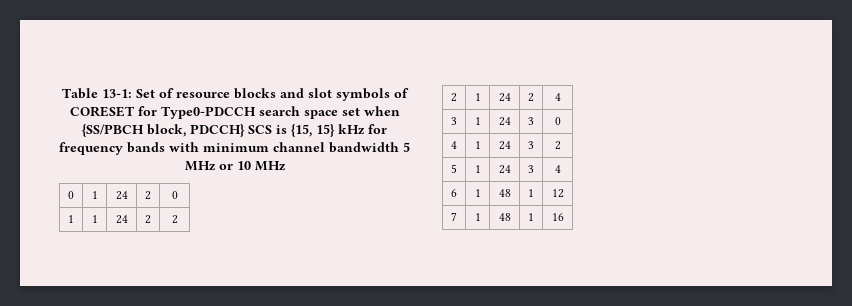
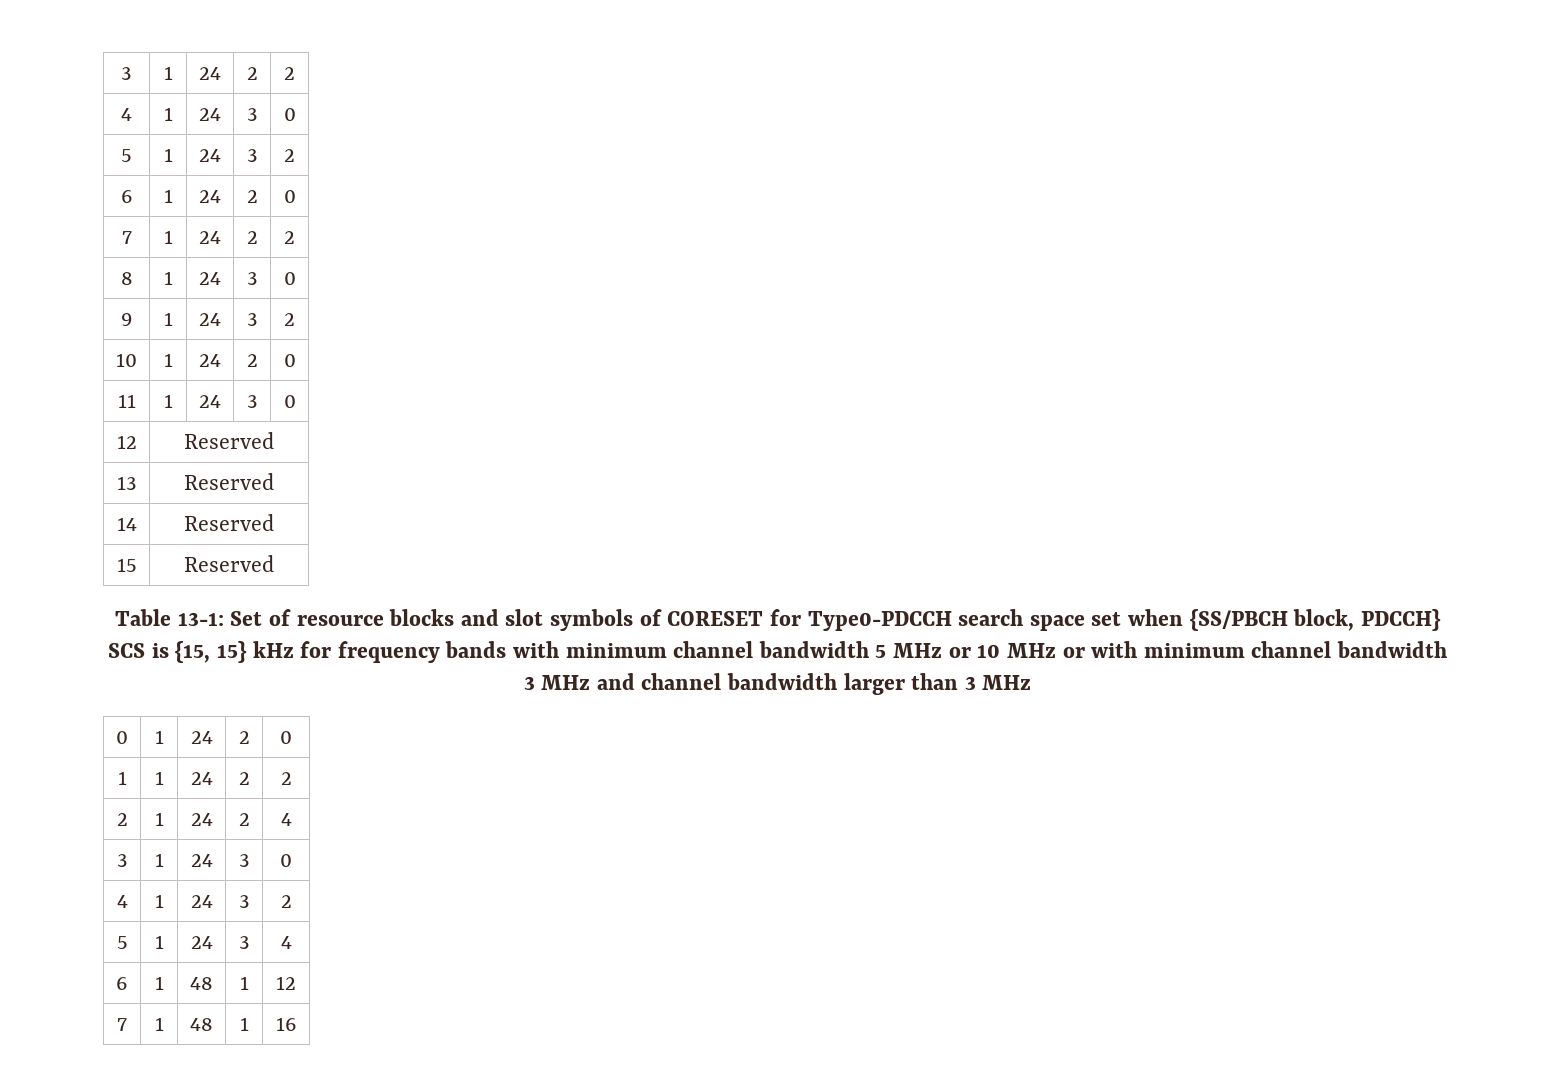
(62, 93) none -> [121,67,132,80] [163,66,173,80] [199,67,221,80] [246,67,258,80] [284,67,295,80] [121,108,132,121] [163,107,173,121] [199,108,221,121] [246,108,258,121] [283,108,296,121] [121,149,132,162] [163,148,173,162] [199,149,221,162] [246,149,258,162] [284,149,295,162] [120,190,133,203] [163,189,173,203] [199,190,221,203] [246,190,258,203] [283,190,296,203] [121,231,132,244] [163,230,173,244] [199,231,221,244] [246,231,258,244] [284,231,295,244] [120,272,133,285] [163,271,173,285] [199,272,221,285] [246,272,258,285] [283,272,296,285] [120,313,133,326] [163,312,173,326] [199,313,221,326] [246,313,258,326] [284,313,295,326] [116,353,137,367] [163,353,173,367] [199,354,221,367] [246,354,258,367] [283,354,296,367] [117,394,136,408] [163,394,173,408] [199,395,221,408] [246,395,258,408] [283,395,296,408] [116,435,137,449] [184,432,274,449] [116,476,137,490] [184,473,274,490] [116,517,137,531] [184,514,274,531] [116,558,137,572] [184,555,274,572] 3 | 1 | 24 | 2 | 2 // 4 | 1 | 24 | 3 | 0 // 5 | 1 | 24 | 3 | 2 // 6 | 1 | 24 | 2 | 0 // 7 | 1 | 24 | 2 | 2 // 8 | 1 | 24 | 3 | 0 // 9 | 1 | 24 | 3 | 2 // 10 | 1 | 24 | 2 | 0 // 11 | 1 | 24 | 3 | 0 // 12 | Reserved // 13 | Reserved // 14 | Reserved // 15 | Reserved //
(285, 166) none -> [1062,641,1447,658] [523,673,1032,695] or with minimum channel bandwidth 3 MHz and channel bandwidth larger than 3 MHz

